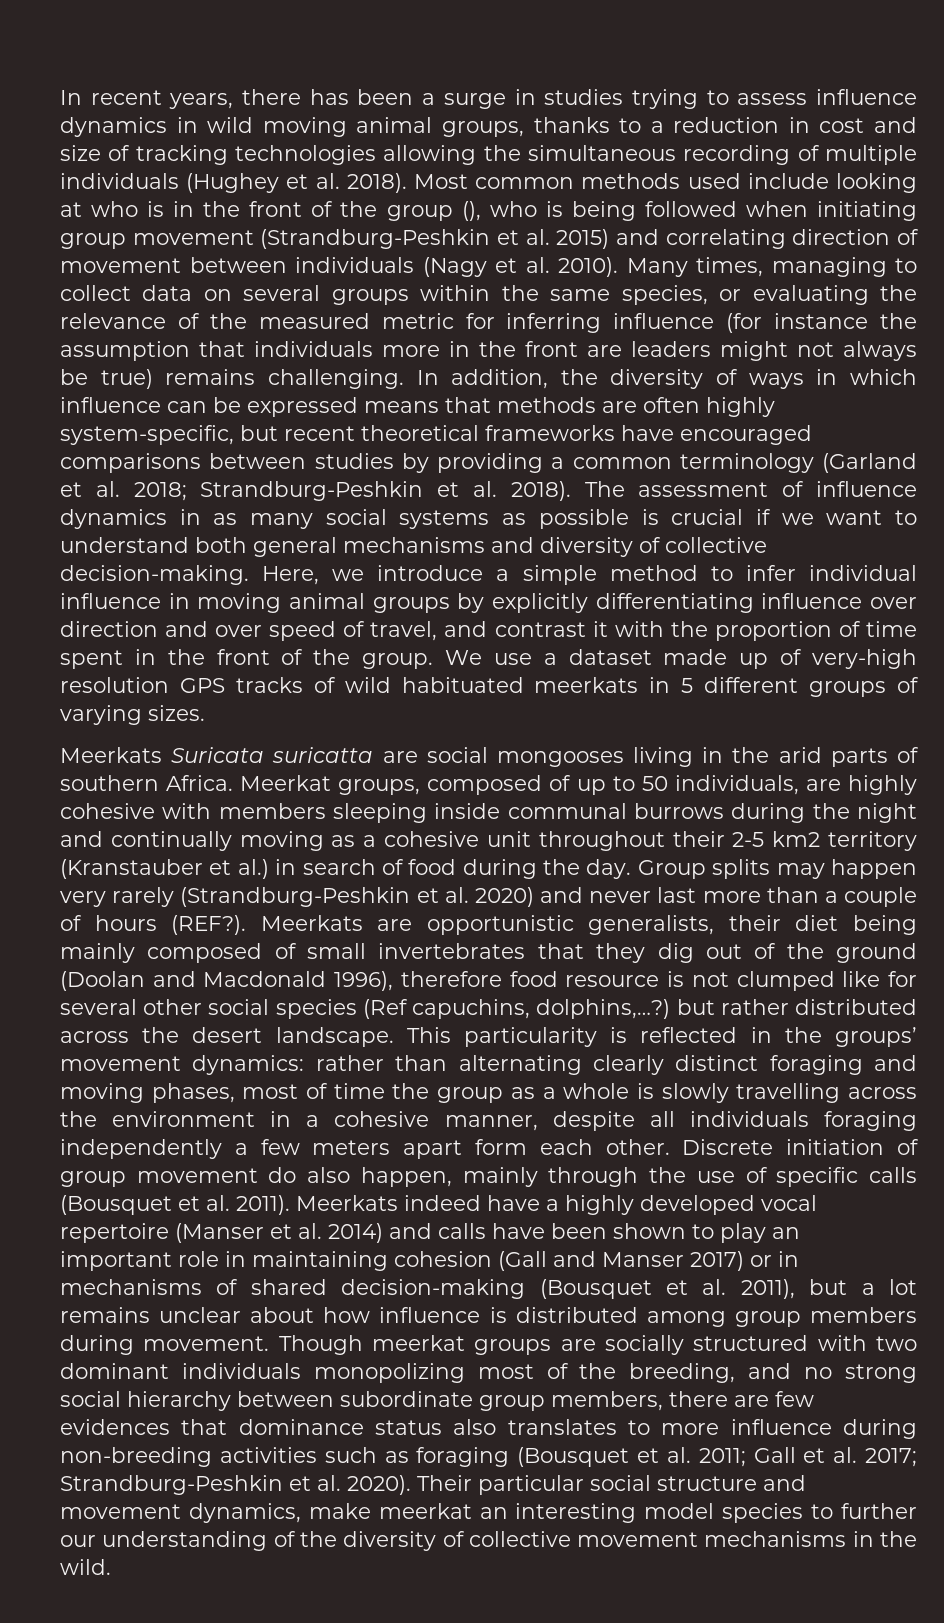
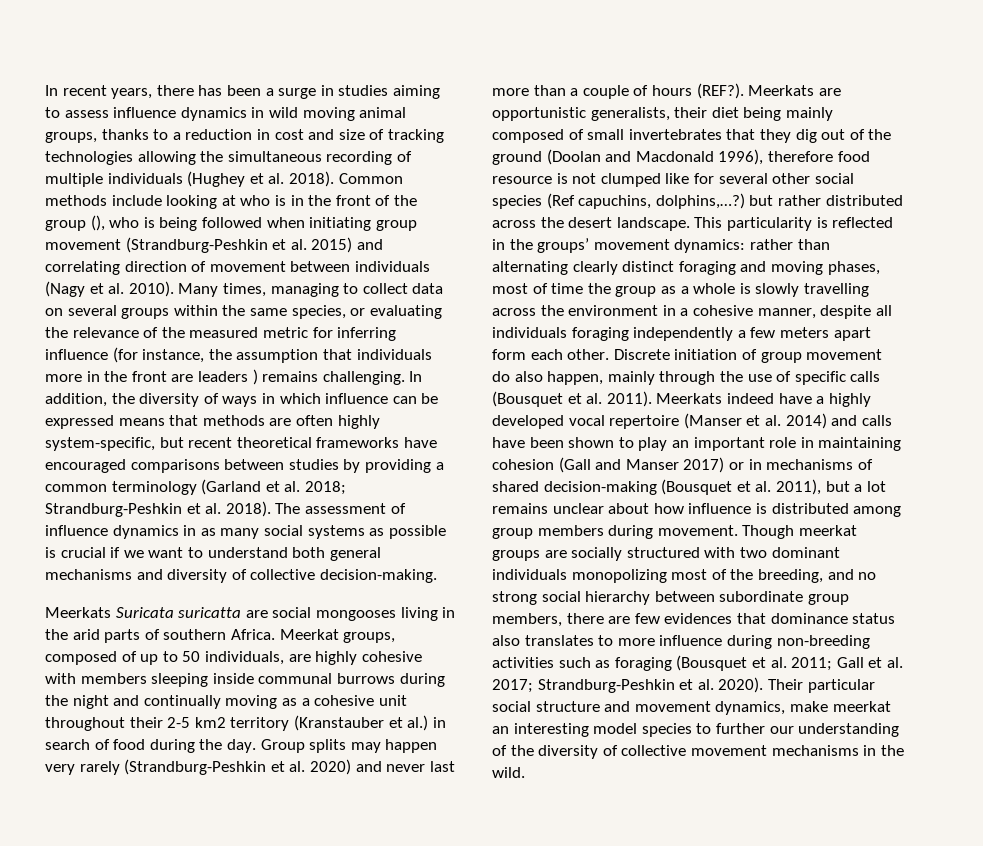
[631,89,698,109] trying -> [392,85,440,99] aiming
[413,173,741,189] Most common methods used -> [338,173,403,184] [45,195,107,206] Common methods
[774,313,869,329] instance -> [142,349,205,363] instance,
[720,341,917,361] [60,369,153,389] might not always be true) -> [252,369,258,385] )
[262,565,917,585] [60,593,917,613] [60,621,918,641] [60,649,917,669] [60,677,919,697] [60,705,205,725] Here, we introduce a simple method to infer individual influence in moving animal groups by explicitly differentiating influence over direction and over speed of travel, and contrast it with the proportion of time spent in the front of the group. We use a dataset made up of very-high resolution GPS tracks of wild habituated meerkats in 5 different groups of varying sizes. -> (437, 576) none

